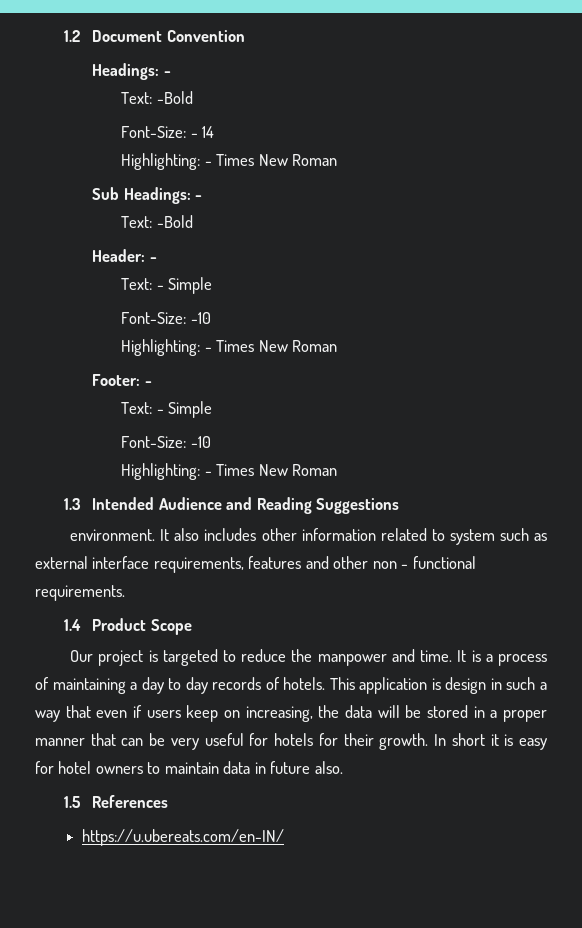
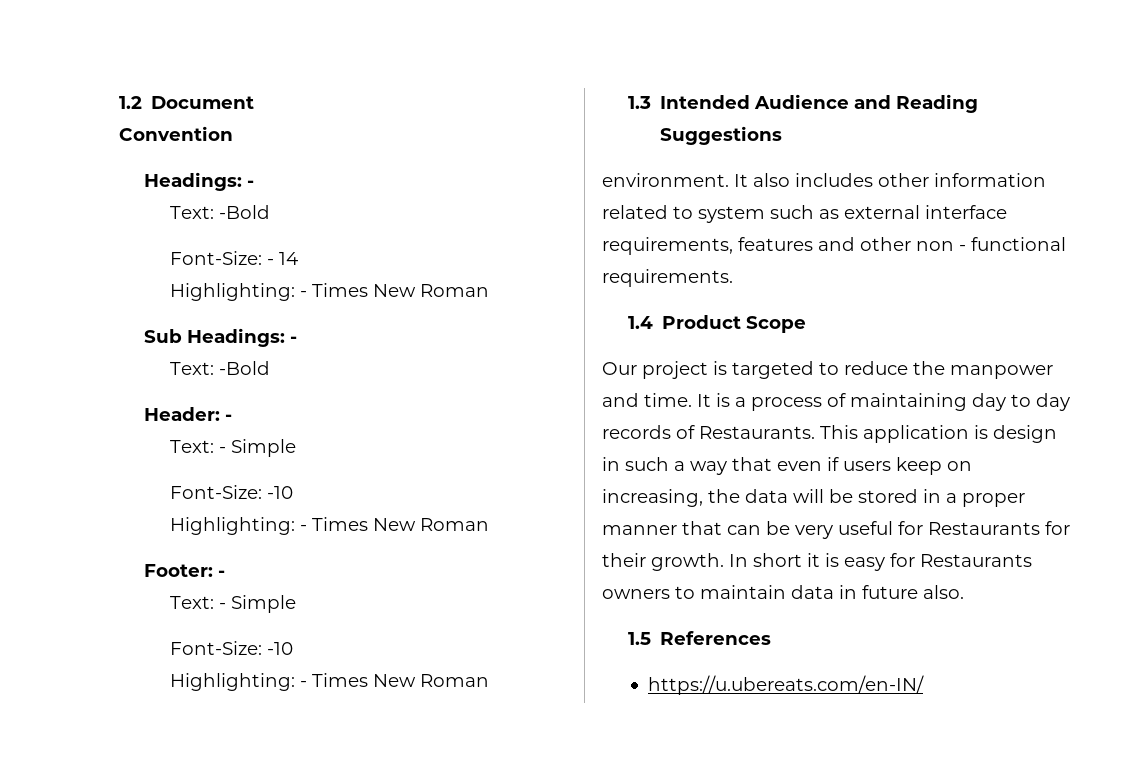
(163, 36) none -> (254, 102) //
[130,682,138,690] a -> (967, 402) none
[283,677,326,690] hotels. -> [699,426,815,439] Restaurants.
[274,733,314,746] hotels -> [928,522,1040,535] Restaurants
[58,761,92,774] hotel -> [920,554,1032,567] Restaurants

